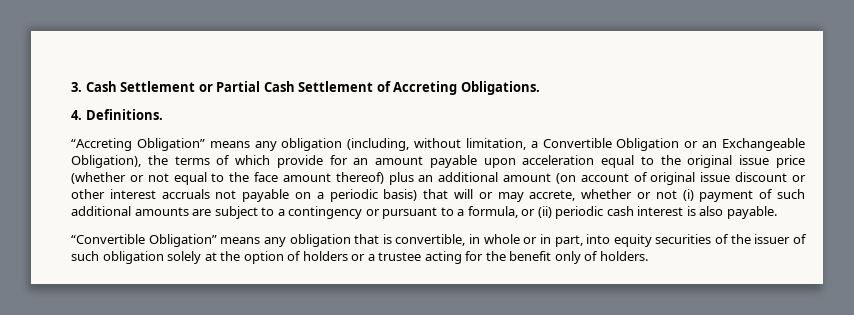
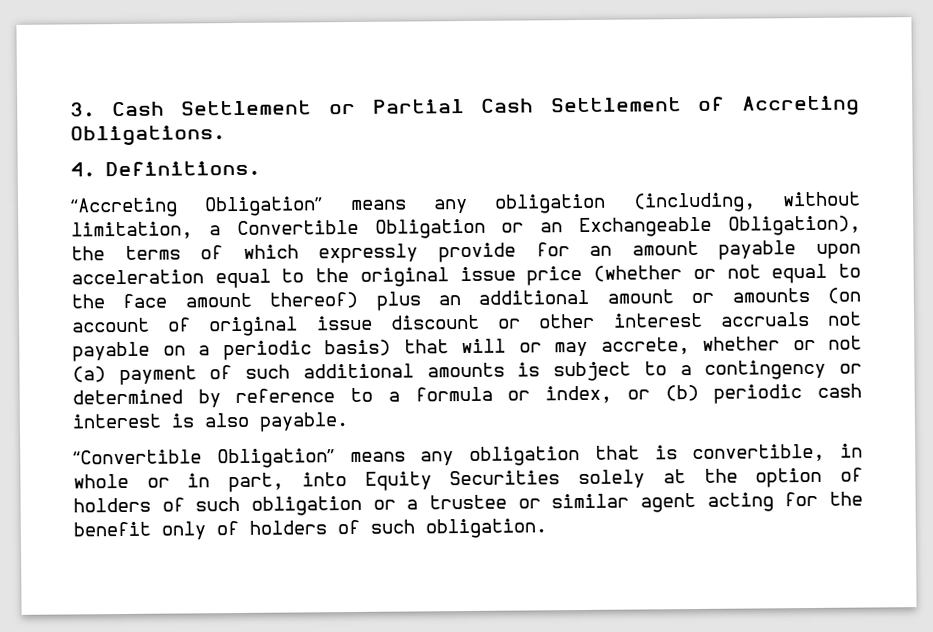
(271, 160) none -> [318,243,419,264] expressly
(552, 177) none -> [691,288,810,304] or amounts
[682,189,694,201] (i) -> [72,366,106,383] (a)
[192,209,212,216] are -> [517,362,541,377] is
[382,206,552,219] pursuant to a formula, or (ii) -> [72,384,699,408] determined by reference to a formula or index, or (b)
[613,234,808,247] [71,251,164,264] equity securities of the issuer of such obligation -> [364,470,561,491] Equity Securities
[351,252,422,261] or a trustee -> [161,492,697,516] of such obligation or a trustee or similar agent
[599,251,648,261] holders. -> [249,518,547,539] holders of such obligation.

